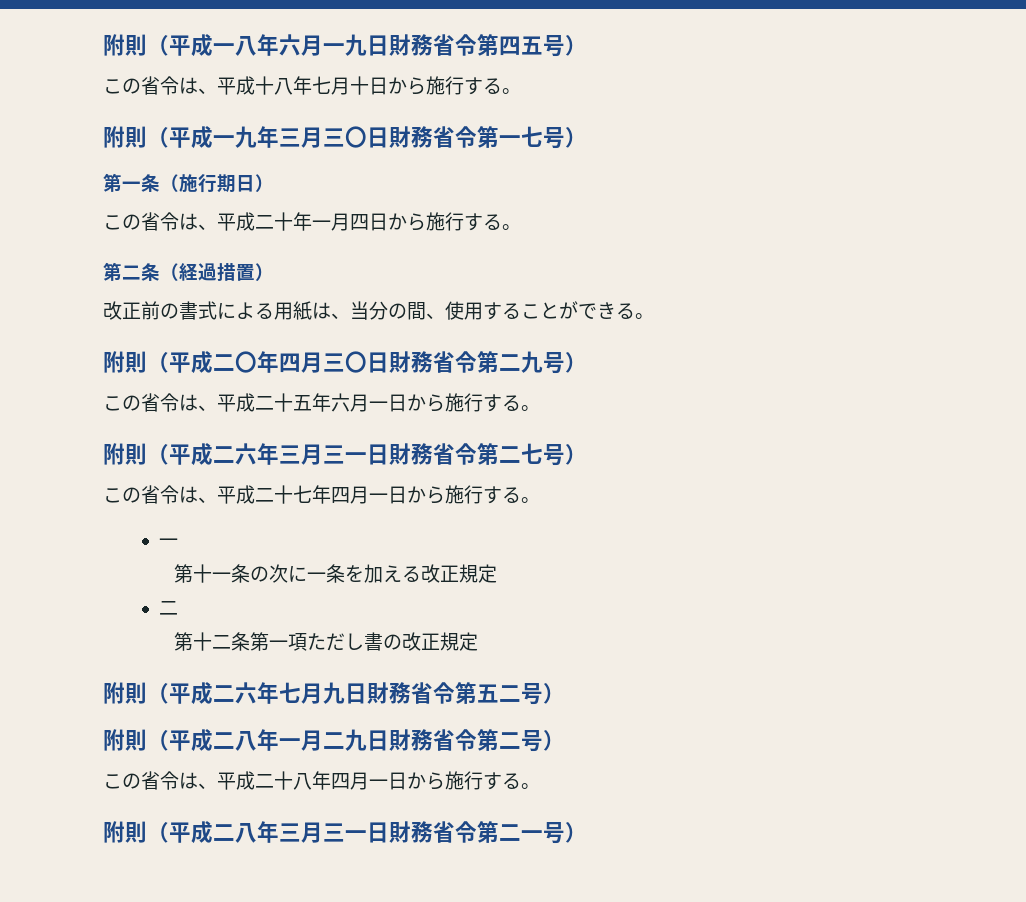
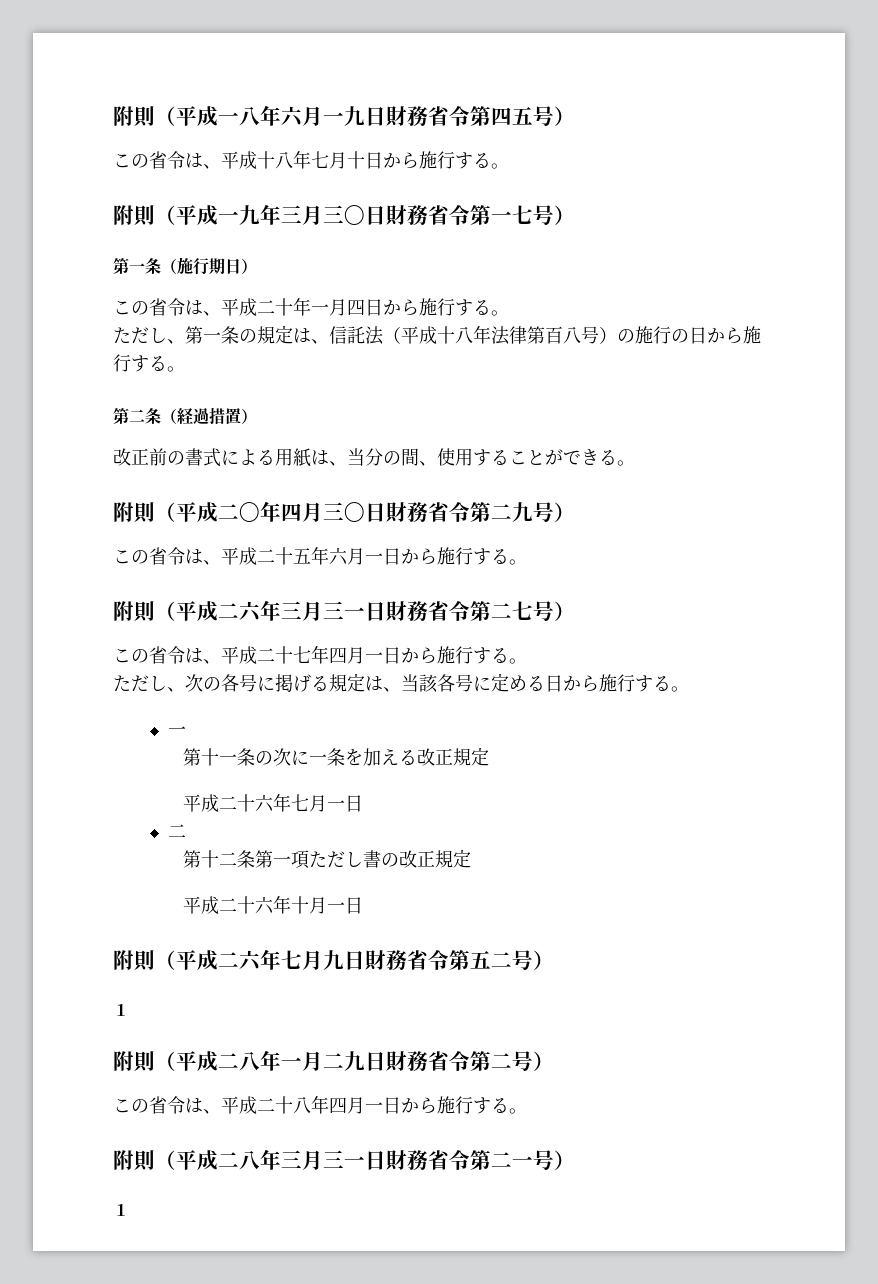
(521, 227) none -> [113,325,761,345] [113,354,185,372] // ただし、第一条の規定は、信託法（平成十八年法律第百八号）の施行の日から施行する。
(540, 500) none -> [113,673,689,693] // ただし、次の各号に掲げる規定は、当該各号に定める日から施行する。
(497, 573) none -> [182,793,363,812] // 平成二十六年七月一日
(478, 641) none -> [182,895,363,914] // 平成二十六年十月一日
(565, 693) none -> [113,1004,129,1016] // １
(587, 832) none -> [113,1204,129,1216] // １

